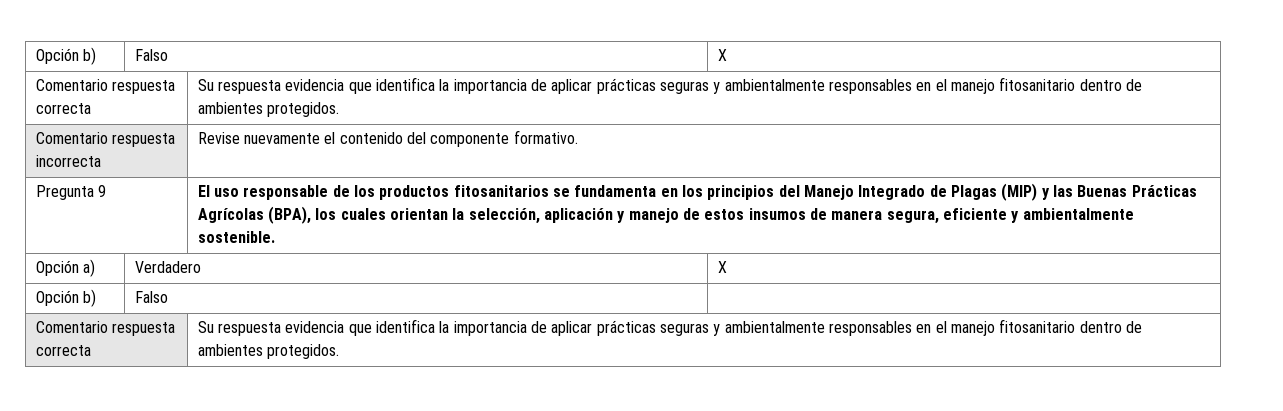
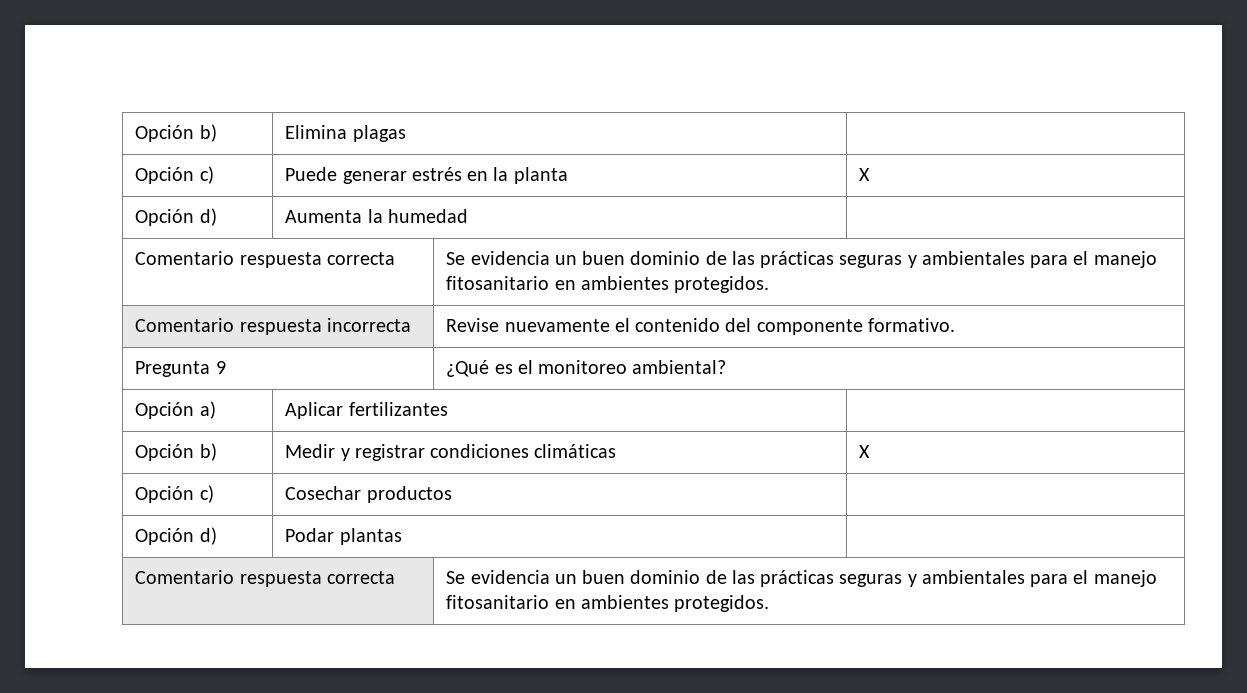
[35,47,97,65] [134,49,168,61] [717,49,727,61] [35,79,176,94] [35,103,91,114] [197,77,1142,94] Opción b) | Falso | X // Comentario respuesta correcta | Su respuesta evidencia que identifica la importancia de aplicar prácticas seguras y ambientalmente responsables en el manejo fitosanitario dentro de -> [135,124,217,142] [285,125,406,142] [135,166,214,184] [285,167,568,184] [859,168,871,181] [135,208,217,226] [285,209,468,223] [135,251,395,268] [446,251,1157,268] [446,276,576,290] Opción b) | Elimina plagas | // Opción c) | Puede generar estrés en la planta | X // Opción d) | Aumenta la humedad | // Comentario respuesta correcta | Se evidencia un buen dominio de las prácticas seguras y ambientales para el manejo fitosanitario en
[197,183,1197,201] [197,206,1134,224] [197,231,275,243] [35,259,96,277] [134,261,201,273] [717,261,727,273] [35,289,97,307] [134,291,168,303] [35,321,176,336] [35,345,91,356] [197,319,1142,336] El uso responsable de los productos fitosanitarios se fundamenta en los principios del Manejo Integrado de Plagas (MIP) y las Buenas Prácticas Agrícolas (BPA), los cuales orientan la selección, aplicación y manejo de estos insumos de manera segura, eficiente y ambientalmente sostenible. // Opción a) | Verdadero | X // Opción b) | Falso | // Comentario respuesta correcta | Su respuesta evidencia que identifica la importancia de aplicar prácticas seguras y ambientalmente responsables en el manejo fitosanitario dentro de -> [446,360,727,377] [135,401,216,419] [285,402,448,419] [135,443,217,461] [285,444,617,461] [859,445,871,458] [135,485,214,503] [285,486,452,503] [135,527,217,545] [285,528,402,545] [135,570,395,587] [446,570,1157,587] [446,595,576,609] ¿Qué es el monitoreo ambiental? // Opción a) | Aplicar fertilizantes | // Opción b) | Medir y registrar condiciones climáticas | X // Opción c) | Cosechar productos | // Opción d) | Podar plantas | // Comentario respuesta correcta | Se evidencia un buen dominio de las prácticas seguras y ambientales para el manejo fitosanitario en

